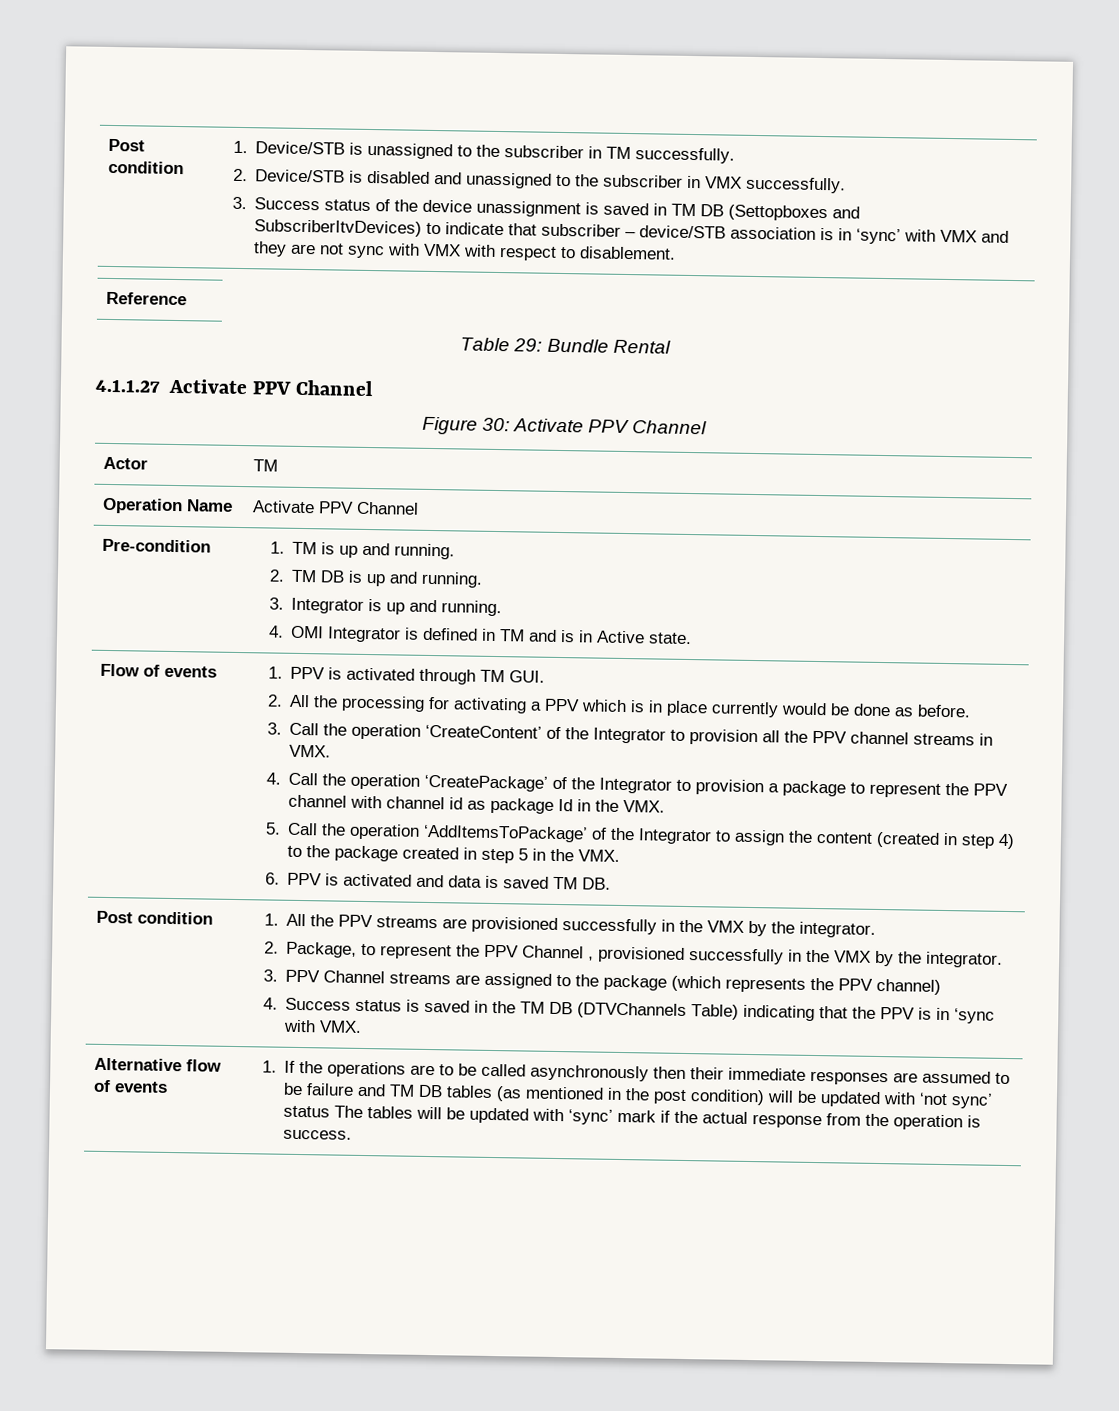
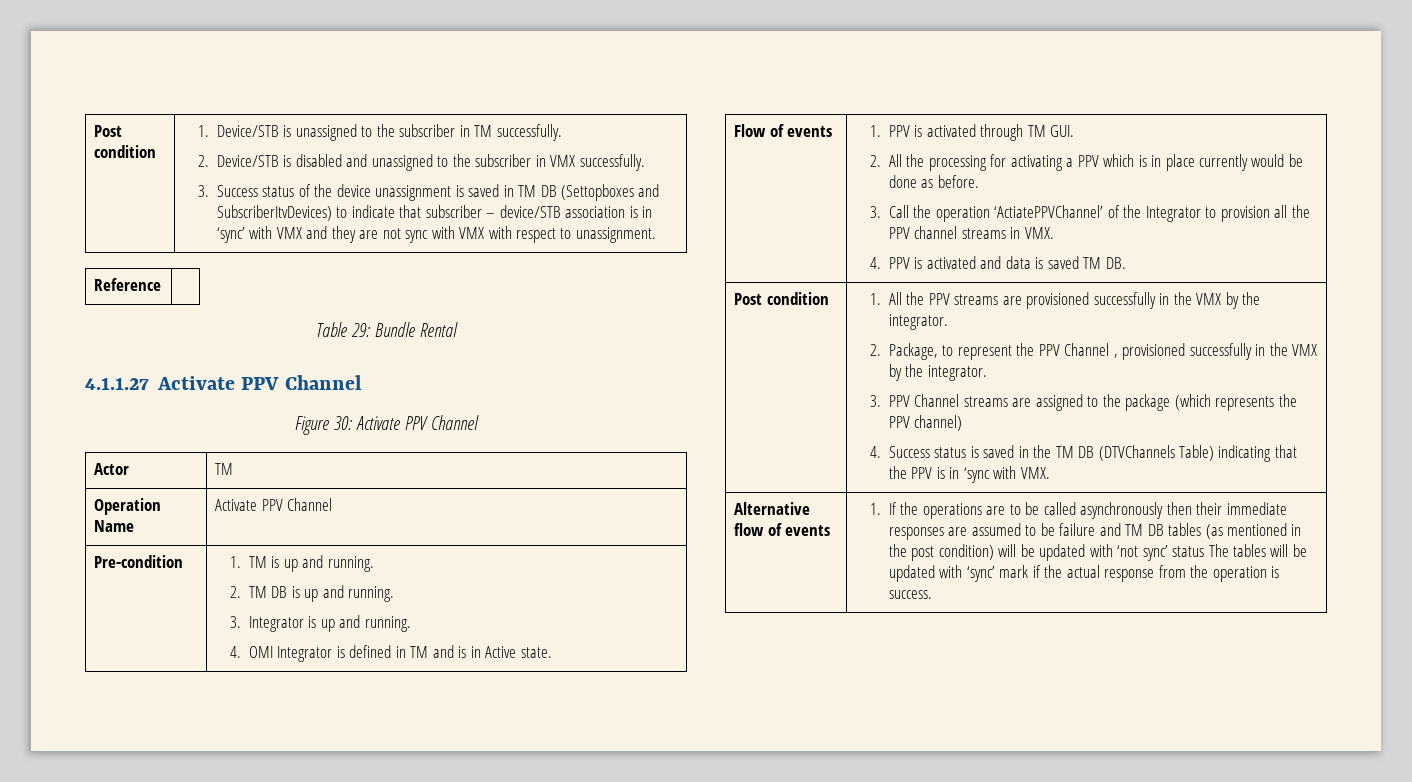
[579,246,677,260] disablement. -> [575,227,656,243] unassignment.
[425,724,543,739] ‘CreateContent’ -> [994,205,1104,218] ‘ActiatePPVChannel’
[288,772,1009,798] [288,794,666,814] [264,822,1016,850] [287,845,621,864] [264,872,280,885] Call the operation ‘CreatePackage’ of the Integrator to provision a package to represent the PPV channel with channel id as package Id in the VMX. // 5. Call the operation ‘AddItemsToPackage’ of the Integrator to assign the content (created in step 4) to the package created in step 5 in the VMX. // 6. -> (881, 263) none

